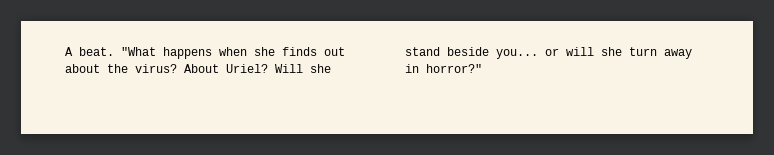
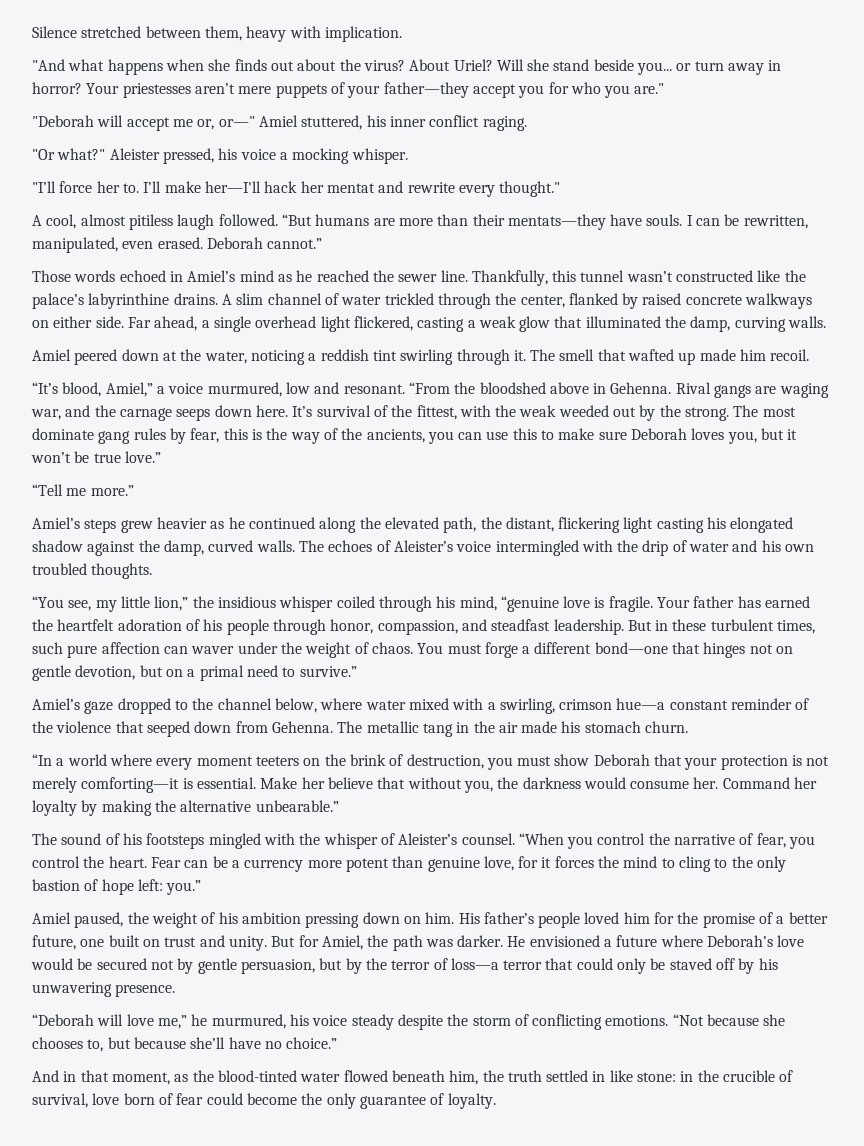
[65,47,156,56] A beat. "What -> [32,26,402,42] [32,59,105,71] Silence stretched between them, heavy with implication. // "And what
[566,47,622,56] will she -> (692, 67) none
[426,64,482,73] horror?" -> [32,82,665,98] [32,115,527,131] [32,148,408,164] [32,181,561,197] [32,214,808,230] [32,237,323,253] [32,270,806,286] [32,293,813,309] [32,316,827,332] [32,349,810,365] [32,382,829,398] [31,405,796,421] [32,428,798,444] [31,451,161,463] [32,484,134,496] [32,517,794,533] [32,540,815,556] [32,563,153,579] [32,596,811,612] [32,619,816,635] [32,642,794,658] [32,665,357,681] [32,698,810,714] [32,721,689,737] [32,754,830,770] [32,777,818,793] [32,800,339,816] [32,833,816,849] [32,856,787,872] [32,879,202,895] [32,912,828,928] [32,935,805,951] [31,958,778,974] [32,982,176,997] [32,1014,786,1030] [32,1037,338,1052] [32,1070,794,1085] [32,1093,496,1109] horror? Your priestesses aren’t mere puppets of your father—they accept you for who you are." // "Deborah will accept me or, or—" Amiel stuttered, his inner conflict raging. // "Or what?" Aleister pressed, his voice a mocking whisper. // "I’ll force her to. I’ll make her—I'll hack her mentat and rewrite every thought." // A cool, almost pitiless laugh followed. “But humans are more than their mentats—they have souls. I can be rewritten, manipulated, even erased. Deborah cannot.” // Those words echoed in Amiel’s mind as he reached the sewer line. Thankfully, this tunnel wasn’t constructed like the palace’s labyrinthine drains. A slim channel of water trickled through the center, flanked by raised concrete walkways on either side. Far ahead, a single overhead light flickered, casting a weak glow that illuminated the damp, curving walls. // Amiel peered down at the water, noticing a reddish tint swirling through it. The smell that wafted up made him recoil. // “It’s blood, Amiel,” a voice murmured, low and resonant. “From the bloodshed above in Gehenna. Rival gangs are waging war, and the carnage seeps down here. It’s survival of the fittest, with the weak weeded out by the strong. The most dominate gang rules by fear, this is the way of the ancients, you can use this to make sure Deborah loves you, but it won’t be true love.” // “Tell me more.” // Amiel’s steps grew heavier as he continued along the elevated path, the distant, flickering light casting his elongated shadow against the damp, curved walls. The echoes of Aleister’s voice intermingled with the drip of water and his own troubled thoughts. // “You see, my little lion,” the insidious whisper coiled through his mind, “genuine love is fragile. Your father has earned the heartfelt adoration of his people through honor, compassion, and steadfast leadership. But in these turbulent times, such pure affection can waver under the weight of chaos. You must forge a different bond—one that hinges not on gentle devotion, but on a primal need to survive.” // Amiel’s gaze dropped to the channel below, where water mixed with a swirling, crimson hue—a constant reminder of the violence that seeped down from Gehenna. The metallic tang in the air made his stomach churn. // “In a world where every moment teeters on the brink of destruction, you must show Deborah that your protection is not merely comforting—it is essential. Make her believe that without you, the darkness would consume her. Command her loyalty by making the alternative unbearable.” // The sound of his footsteps mingled with the whisper of Aleister’s counsel. “When you control the narrative of fear, you control the heart. Fear can be a currency more potent than genuine love, for it forces the mind to cling to the only bastion of hope left: you.” // Amiel paused, the weight of his ambition pressing down on him. His father’s people loved him for the promise of a better future, one built on trust and unity. But for Amiel, the path was darker. He envisioned a future where Deborah’s love would be secured not by gentle persuasion, but by the terror of loss—a terror that could only be staved off by his unwavering presence. // “Deborah will love me,” he murmured, his voice steady despite the storm of conflicting emotions. “Not because she chooses to, but because she’ll have no choice.” // And in that moment, as the blood-tinted water flowed beneath him, the truth settled in like stone: in the crucible of survival, love born of fear could become the only guarantee of loyalty.

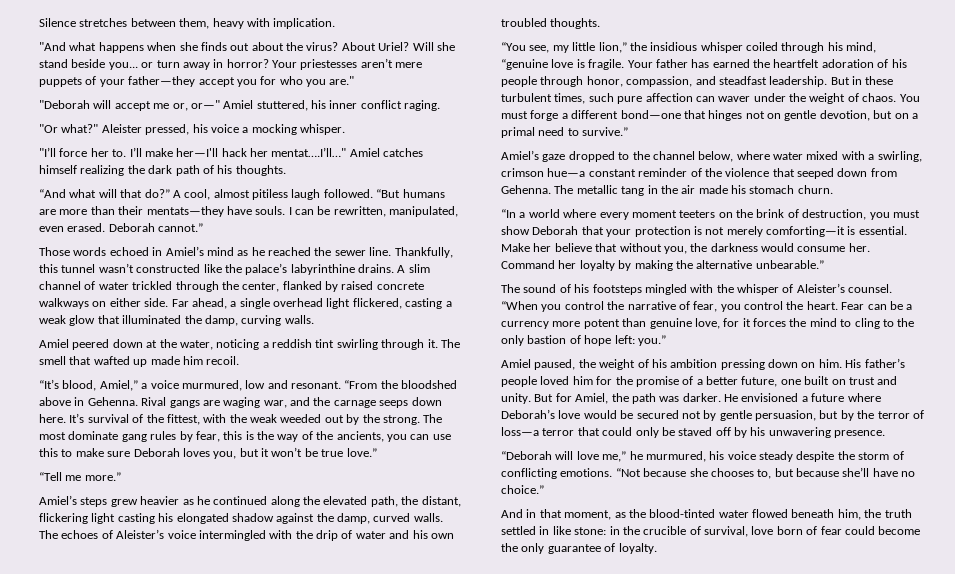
[81,26,142,38] stretched -> [79,18,128,27] stretches
[326,181,561,197] mentat and rewrite every thought." // -> [271,147,424,157] [39,165,286,176] [39,189,170,198] mentat….I’ll…" Amiel catches himself realizing the dark path of his thoughts. // “And what will that do?”

